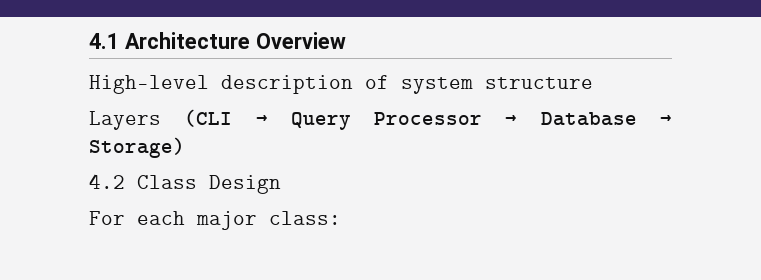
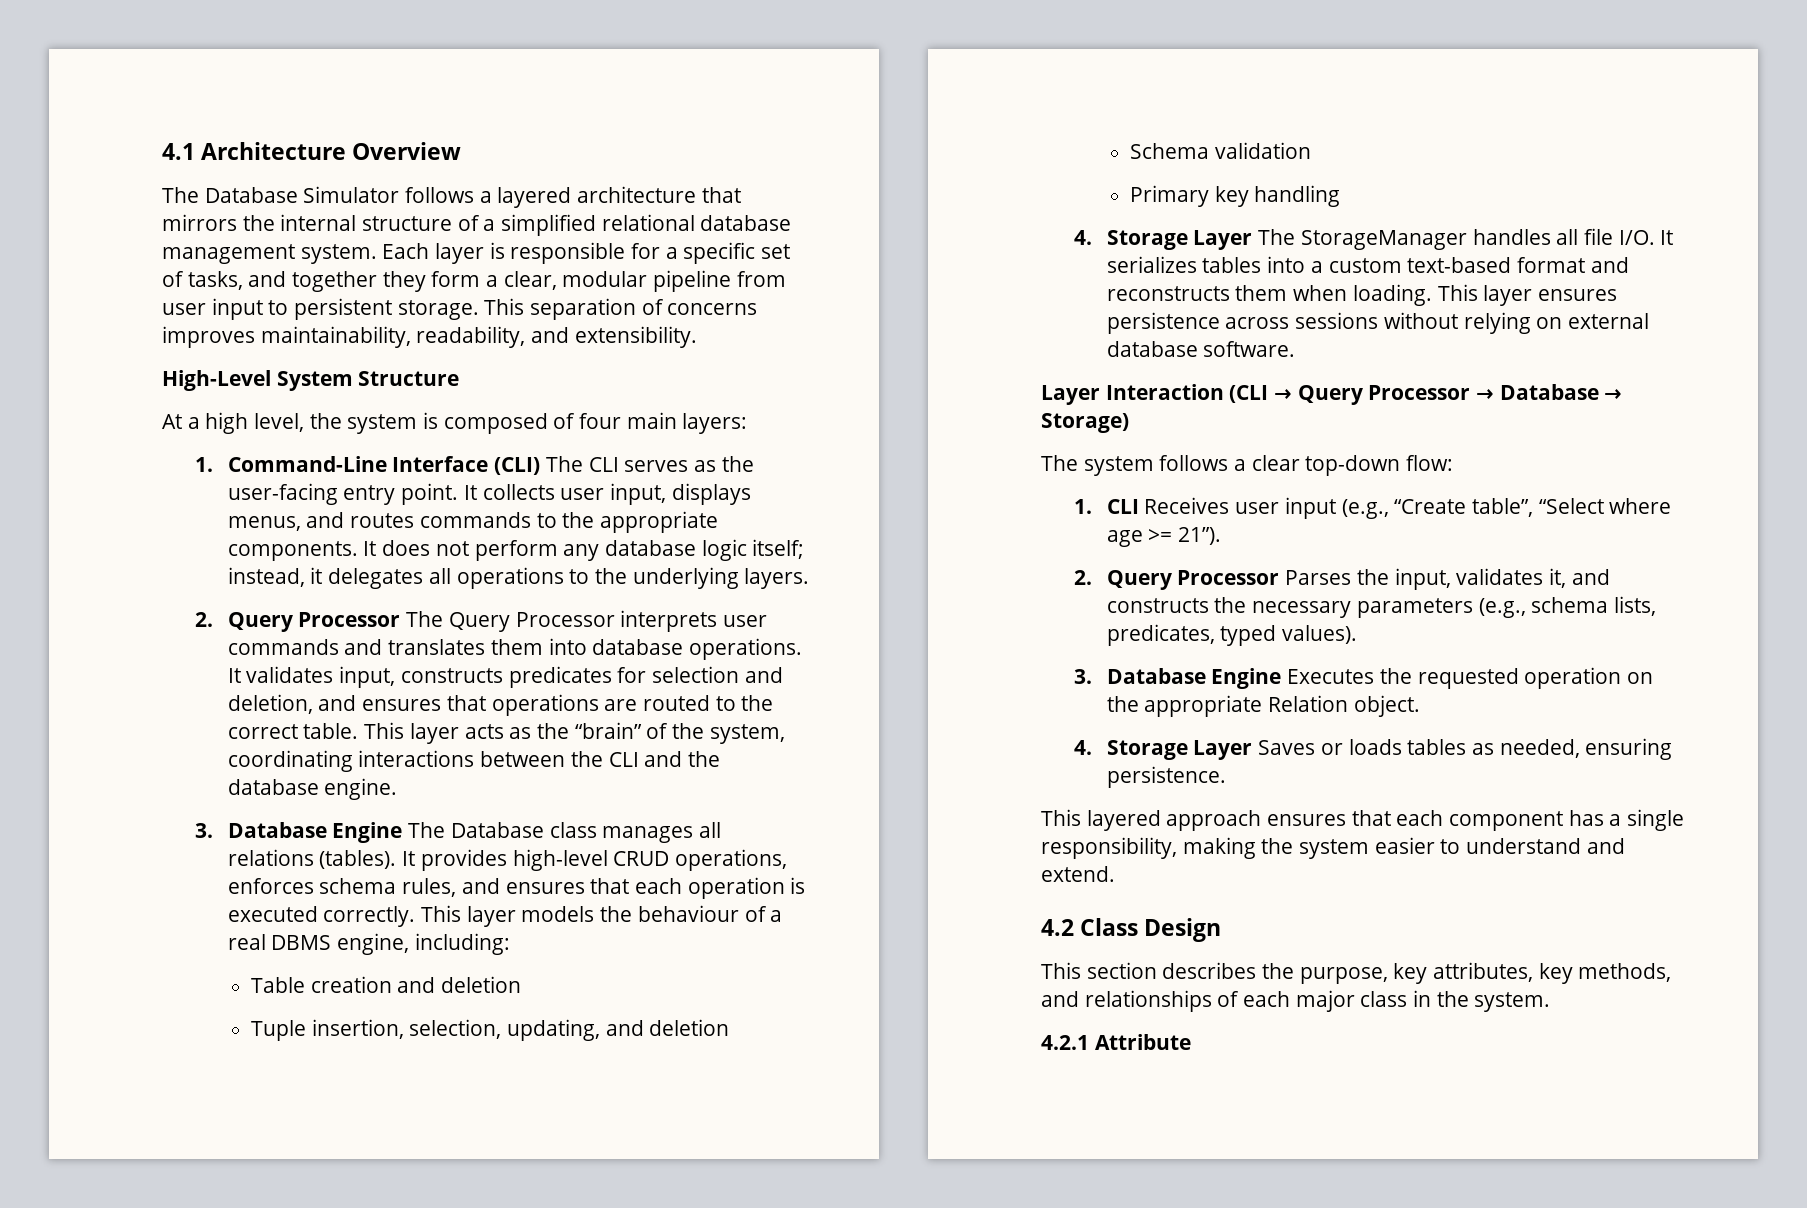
[89,75,593,94] [89,111,161,130] High-level description of system structure // Layers -> [162,186,741,208] [162,214,792,236] [162,242,791,264] [162,270,786,292] [162,298,758,320] [162,326,697,348] [162,370,460,391] [162,412,748,434] [194,456,754,475] [227,483,751,505] [227,511,718,533] [227,539,805,561] [227,567,810,589] [194,610,767,632] [227,638,802,660] [227,666,783,688] [227,694,774,716] [227,722,785,744] [227,750,720,772] [227,778,398,800] [194,822,721,843] [227,849,787,871] [227,877,806,899] [227,905,783,927] [227,933,510,955] [250,976,521,993] [250,1019,730,1041] [1129,142,1311,159] [1129,185,1341,207] [1073,228,1674,250] [1106,256,1629,273] [1106,284,1617,306] [1106,312,1649,334] [1106,341,1296,357] [1041,384,1224,405] The Database Simulator follows a layered architecture that mirrors the internal structure of a simplified relational database management system. Each layer is responsible for a specific set of tasks, and together they form a clear, modular pipeline from user input to persistent storage. This separation of concerns improves maintainability, readability, and extensibility. // High-Level System Structure // At a high level, the system is composed of four main layers: // 1. Command-Line Interface (CLI) The CLI serves as the user-facing entry point. It collects user input, displays menus, and routes commands to the appropriate components. It does not perform any database logic itself; instead, it delegates all operations to the underlying layers. // 2. Query Processor The Query Processor interprets user commands and translates them into database operations. It validates input, constructs predicates for selection and deletion, and ensures that operations are routed to the correct table. This layer acts as the “brain” of the system, coordinating interactions between the CLI and the database engine. // 3. Database Engine The Database class manages all relations (tables). It provides high-level CRUD operations, enforces schema rules, and ensures that each operation is executed correctly. This layer models the behaviour of a real DBMS engine, including: // Table creation and deletion // Tuple insertion, selection, updating, and deletion // Schema validation // Primary key handling // 4. Storage Layer The StorageManager handles all file I/O. It serializes tables into a custom text-based format and reconstructs them when loading. This layer ensures persistence across sessions without relying on external database software. // Layer Interaction
[89,174,281,194] [89,211,341,230] 4.2 Class Design // For each major class: -> [1041,455,1454,476] [1073,497,1672,519] [1106,527,1222,547] [1073,568,1610,590] [1106,596,1656,618] [1106,624,1358,646] [1073,667,1653,689] [1106,695,1420,717] [1073,738,1673,760] [1106,766,1226,788] [1041,809,1685,831] [1041,837,1625,859] [1041,866,1115,882] [1041,918,1222,942] [1041,962,1672,984] [1041,990,1551,1012] [1041,1034,1191,1050] The system follows a clear top-down flow: // 1. CLI Receives user input (e.g., “Create table”, “Select where age >= 21”). // 2. Query Processor Parses the input, validates it, and constructs the necessary parameters (e.g., schema lists, predicates, typed values). // 3. Database Engine Executes the requested operation on the appropriate Relation object. // 4. Storage Layer Saves or loads tables as needed, ensuring persistence. // This layered approach ensures that each component has a single responsibility, making the system easier to understand and extend. // 4.2 Class Design // This section describes the purpose, key attributes, key methods, and relationships of each major class in the system. // 4.2.1 Attribute

